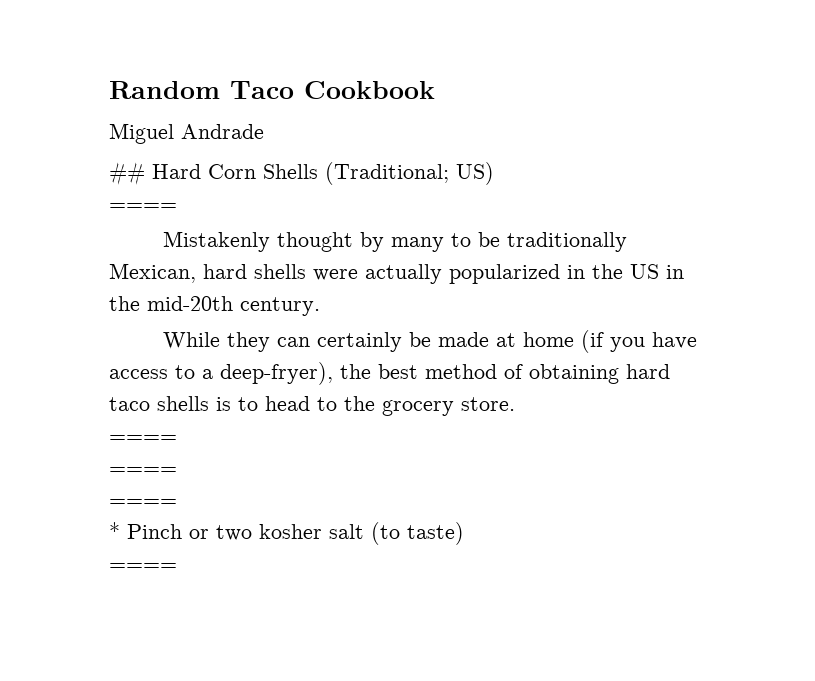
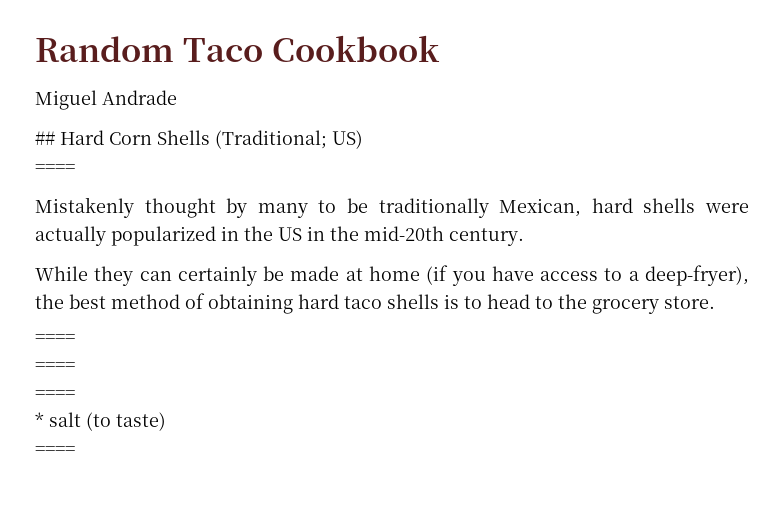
[127,524,322,541] Pinch or two kosher -> (44, 419) none

